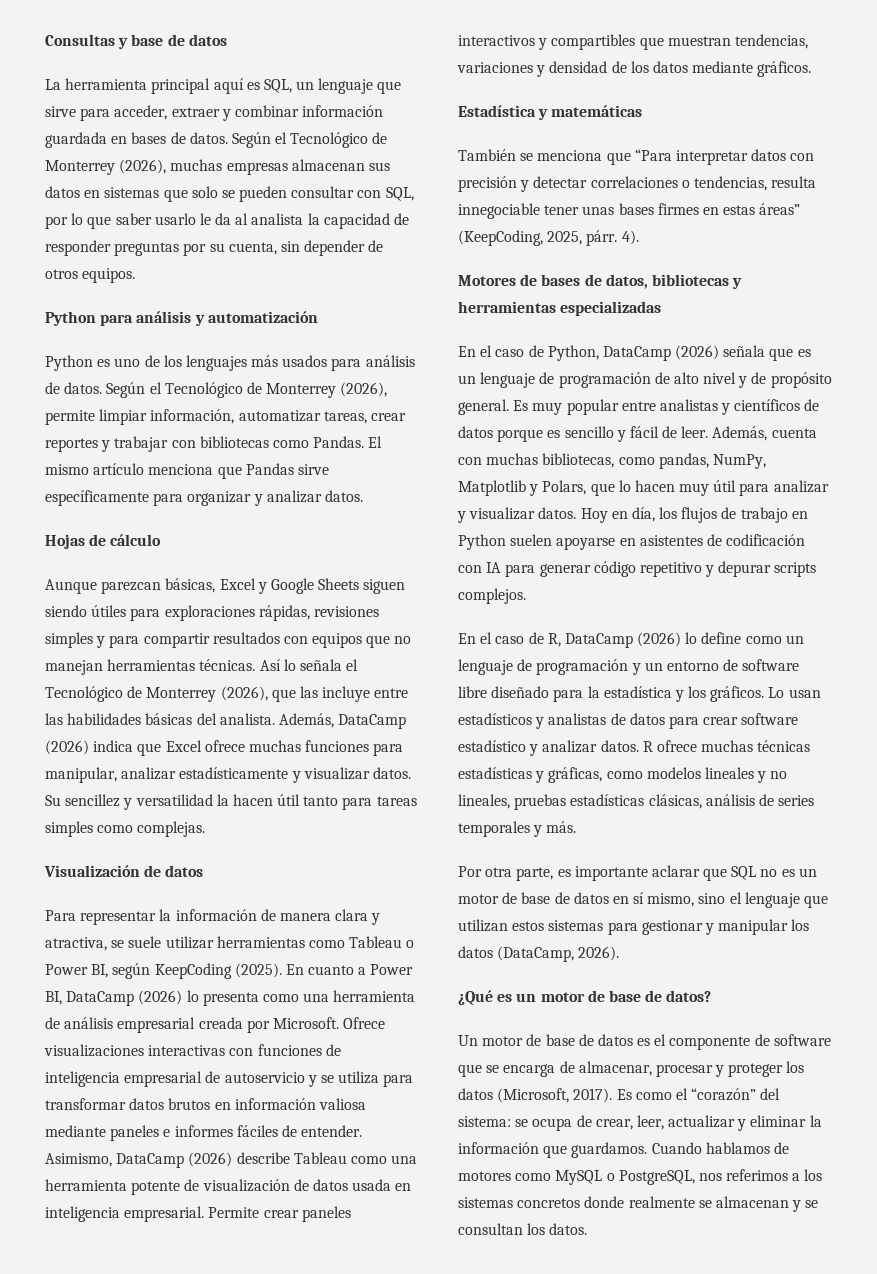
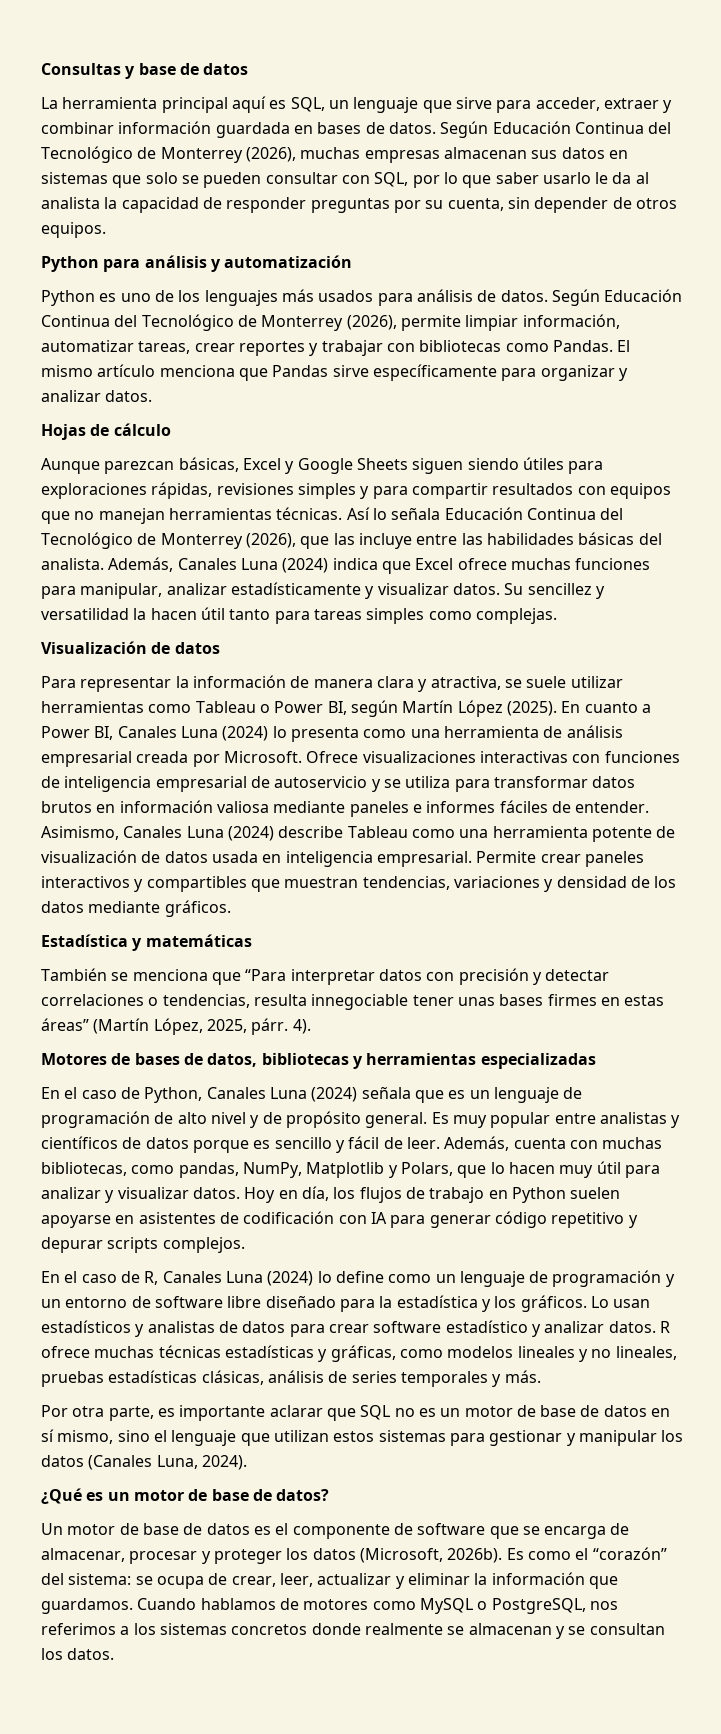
[275,132,288,144] el -> [492,121,672,134] Educación Continua del
[149,382,162,394] el -> [604,289,683,302] [41,315,138,327] Educación Continua del
[346,659,359,671] el -> [444,507,624,520] Educación Continua del
[338,714,407,729] [45,740,89,755] DataCamp (2026) -> [177,558,329,573] Canales Luna (2024)
[154,963,232,979] KeepCoding -> [402,700,503,717] Martín López
[66,990,183,1006] DataCamp (2026) -> [117,726,269,741] Canales Luna (2024)
[116,1152,233,1168] DataCamp (2026) -> [123,826,274,841] Canales Luna (2024)
[458,230,543,246] (KeepCoding, -> [93,1018,203,1035] (Martín López,
[602,345,720,361] DataCamp (2026) -> [206,1087,358,1102] Canales Luna (2024)
[564,632,682,648] DataCamp (2026) -> [162,1271,314,1286] Canales Luna (2024)
[497,946,620,962] (DataCamp, 2026). -> [88,1455,247,1470] (Canales Luna, 2024).
[573,1088,613,1103] 2017). -> [447,1548,503,1563] 2026b).

